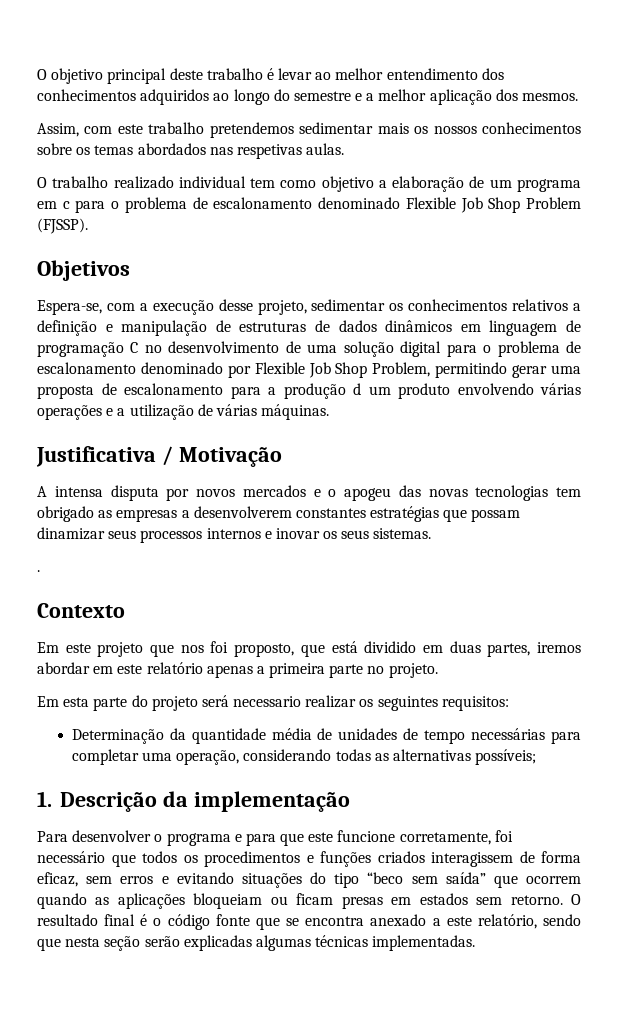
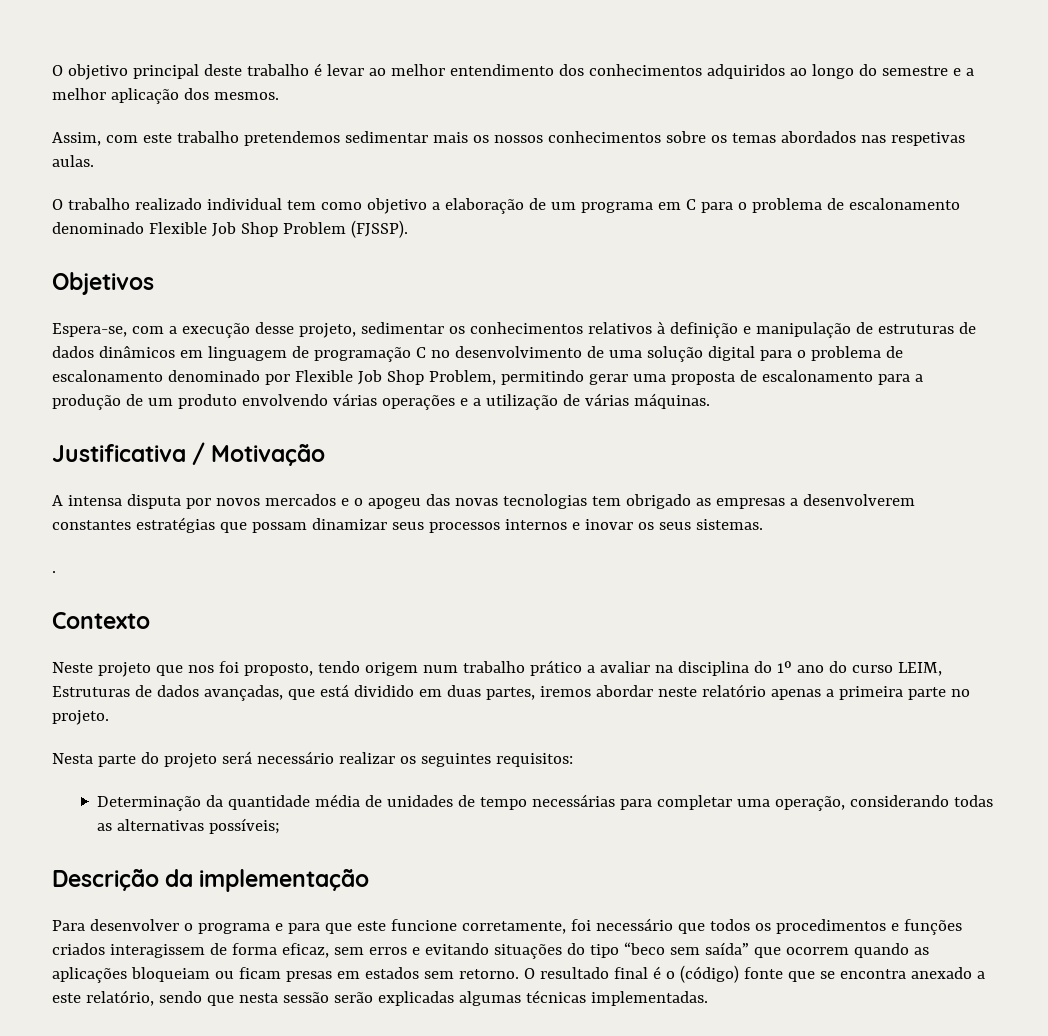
[62,201,70,209] c -> [685,199,696,210] C
[572,303,581,311] a -> [656,321,665,334] à
[353,383,361,395] d -> [125,394,143,406] de
[37,642,91,653] Em este -> [52,662,93,673] Neste
(295, 650) none -> [317,660,942,676] [52,685,283,701] tendo origem num trabalho prático a avaliar na disciplina do 1º ano do curso LEIM, Estruturas de dados avançadas,
[93,664,143,674] em este -> [657,687,697,697] neste
[37,696,90,707] Em esta -> [52,753,93,764] Nesta
[233,696,302,707] necessario -> [256,751,334,764] necessário
[37,791,52,807] 1. -> (281, 826) none
[167,914,210,930] código -> [679,965,739,983] (código)
[104,936,141,951] seção -> [282,992,329,1003] sessão

